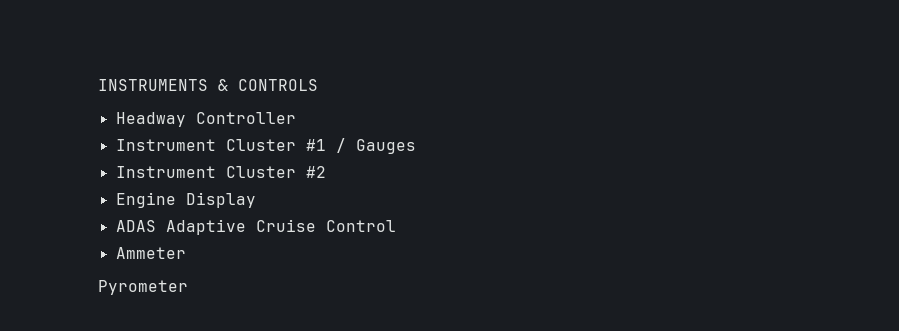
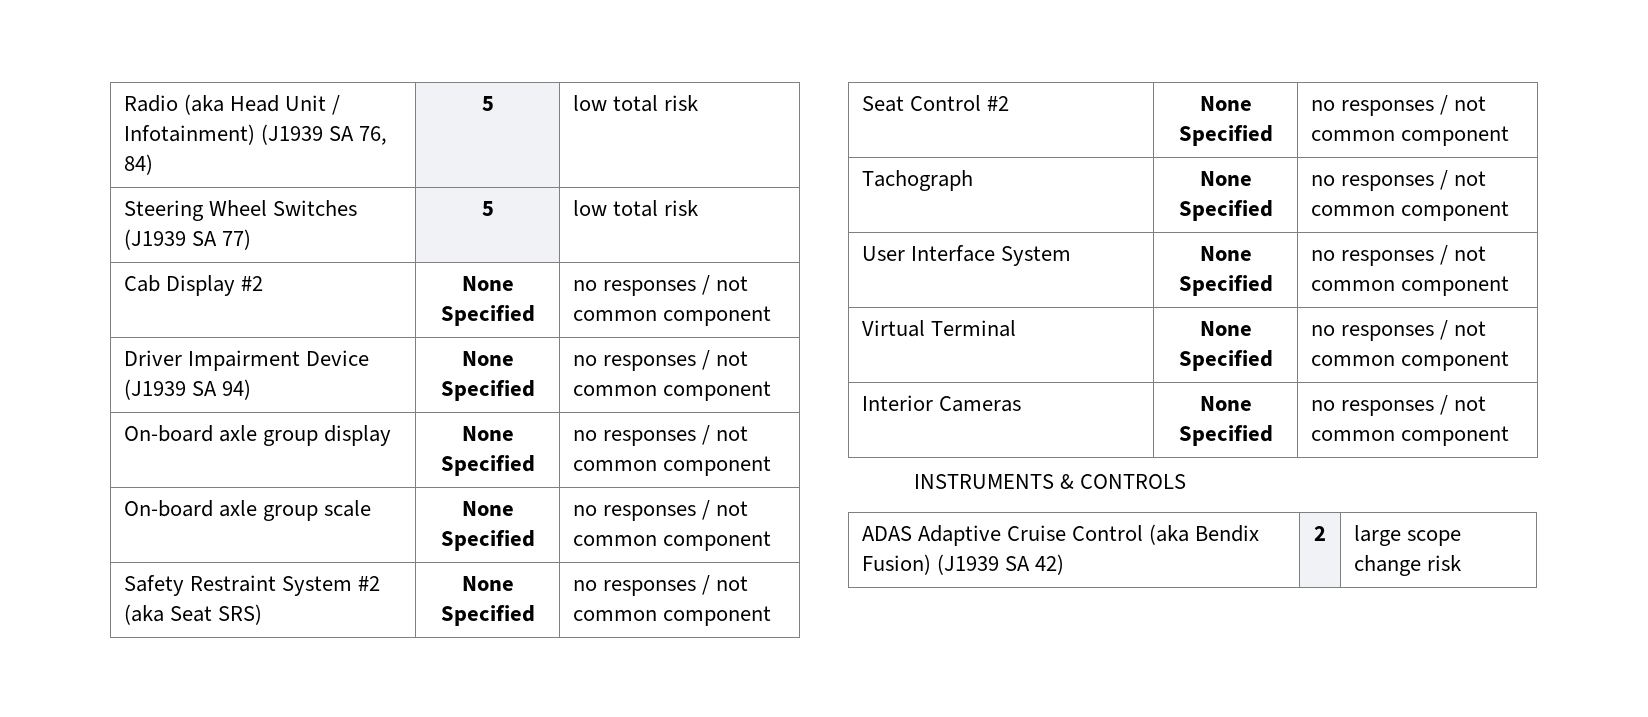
[98,79,319,91] [115,112,296,127] [115,138,416,154] [115,166,326,178] [115,192,256,208] [115,219,396,235] [115,247,186,259] [98,280,189,295] INSTRUMENTS & CONTROLS // Headway Controller // Instrument Cluster #1 / Gauges // Instrument Cluster #2 // Engine Display // ADAS Adaptive Cruise Control // Ammeter // Pyrometer -> [123,94,341,115] [123,124,388,145] [123,154,153,175] [481,96,494,111] [572,95,699,112] [123,200,358,221] [123,229,252,250] [481,201,494,216] [572,200,699,217] [123,275,264,296] [461,276,514,291] [440,305,535,326] [572,275,749,296] [572,306,772,326] [123,350,370,371] [123,379,252,400] [461,351,514,366] [440,380,535,401] [572,350,749,371] [572,381,772,401] [123,425,392,446] [461,426,514,441] [440,455,535,476] [572,425,749,446] [572,456,772,476] [123,500,372,521] [461,501,514,516] [440,530,535,551] [572,500,749,521] [572,531,772,551] [123,575,381,596] [123,604,263,625] [461,576,514,591] [440,605,535,626] [572,575,749,596] [572,606,772,626] [861,95,1010,112] [1199,96,1252,111] [1178,125,1273,146] [1310,95,1487,116] [1310,126,1510,146] [861,170,973,191] [1199,171,1252,186] [1178,200,1273,221] [1310,170,1487,191] [1310,201,1510,221] [861,245,1072,266] [1199,246,1252,261] [1178,275,1273,296] [1310,245,1487,266] [1310,276,1510,296] [861,320,1017,337] [1199,321,1252,336] [1178,350,1273,371] [1310,320,1487,341] [1310,351,1510,371] [861,395,1022,412] [1199,396,1252,411] [1178,425,1273,446] [1310,395,1487,416] [1310,426,1510,446] [913,474,1187,489] [861,524,1260,546] [861,554,1065,575] [1314,526,1326,541] [1353,525,1462,546] [1353,555,1462,576] Radio (aka Head Unit / Infotainment) (J1939 SA 76, 84) | 5 | low total risk // Steering Wheel Switches (J1939 SA 77) | 5 | low total risk // Cab Display #2 | None Specified | no responses / not common component // Driver Impairment Device (J1939 SA 94) | None Specified | no responses / not common component // On-board axle group display | None Specified | no responses / not common component // On-board axle group scale | None Specified | no responses / not common component // Safety Restraint System #2 (aka Seat SRS) | None Specified | no responses / not common component // Seat Control #2 | None Specified | no responses / not common component // Tachograph | None Specified | no responses / not common component // User Interface System | None Specified | no responses / not common component // Virtual Terminal | None Specified | no responses / not common component // Interior Cameras | None Specified | no responses / not common component // INSTRUMENTS & CONTROLS // ADAS Adaptive Cruise Control (aka Bendix Fusion) (J1939 SA 42) | 2 | large scope change risk

